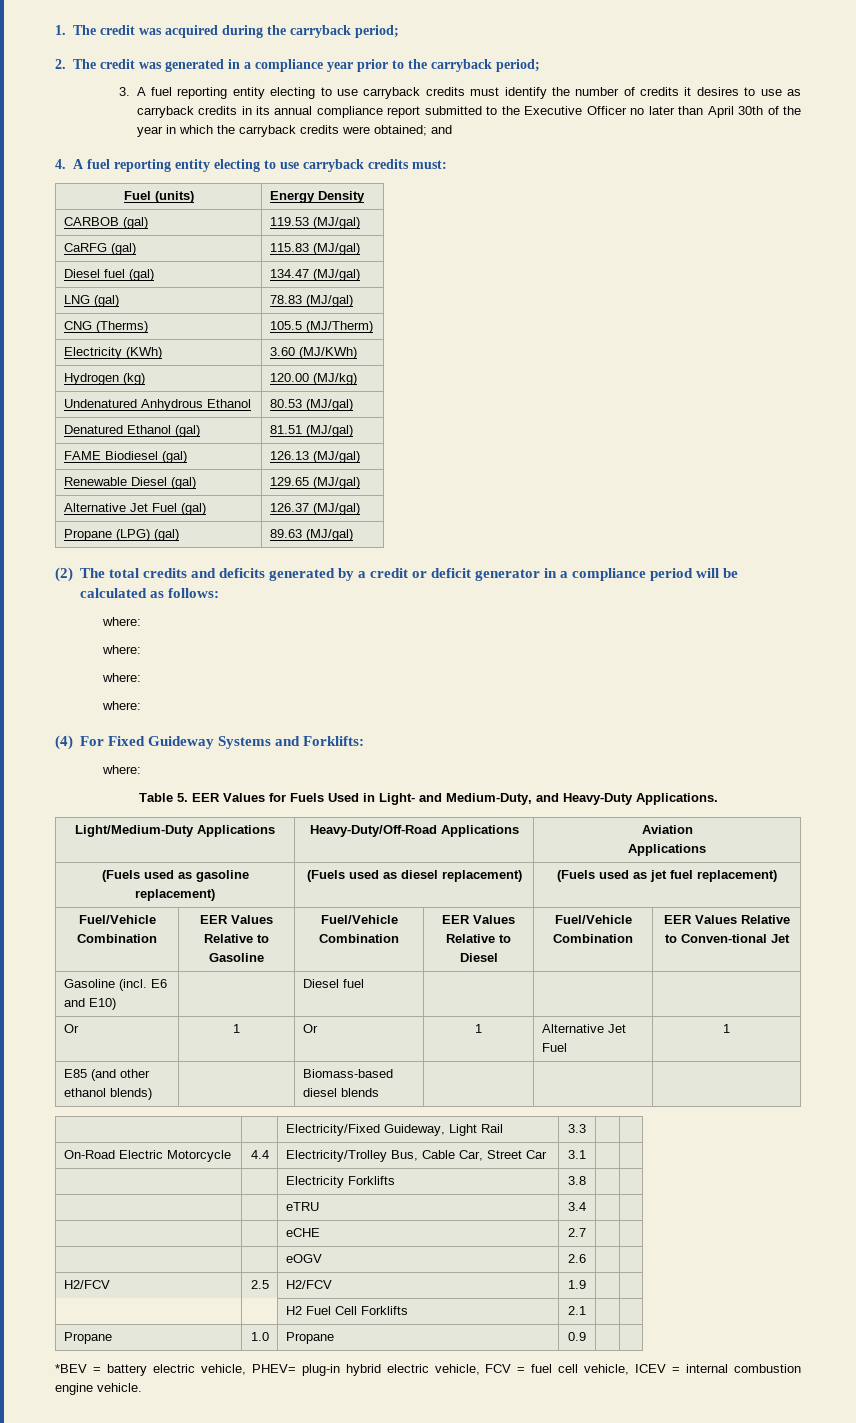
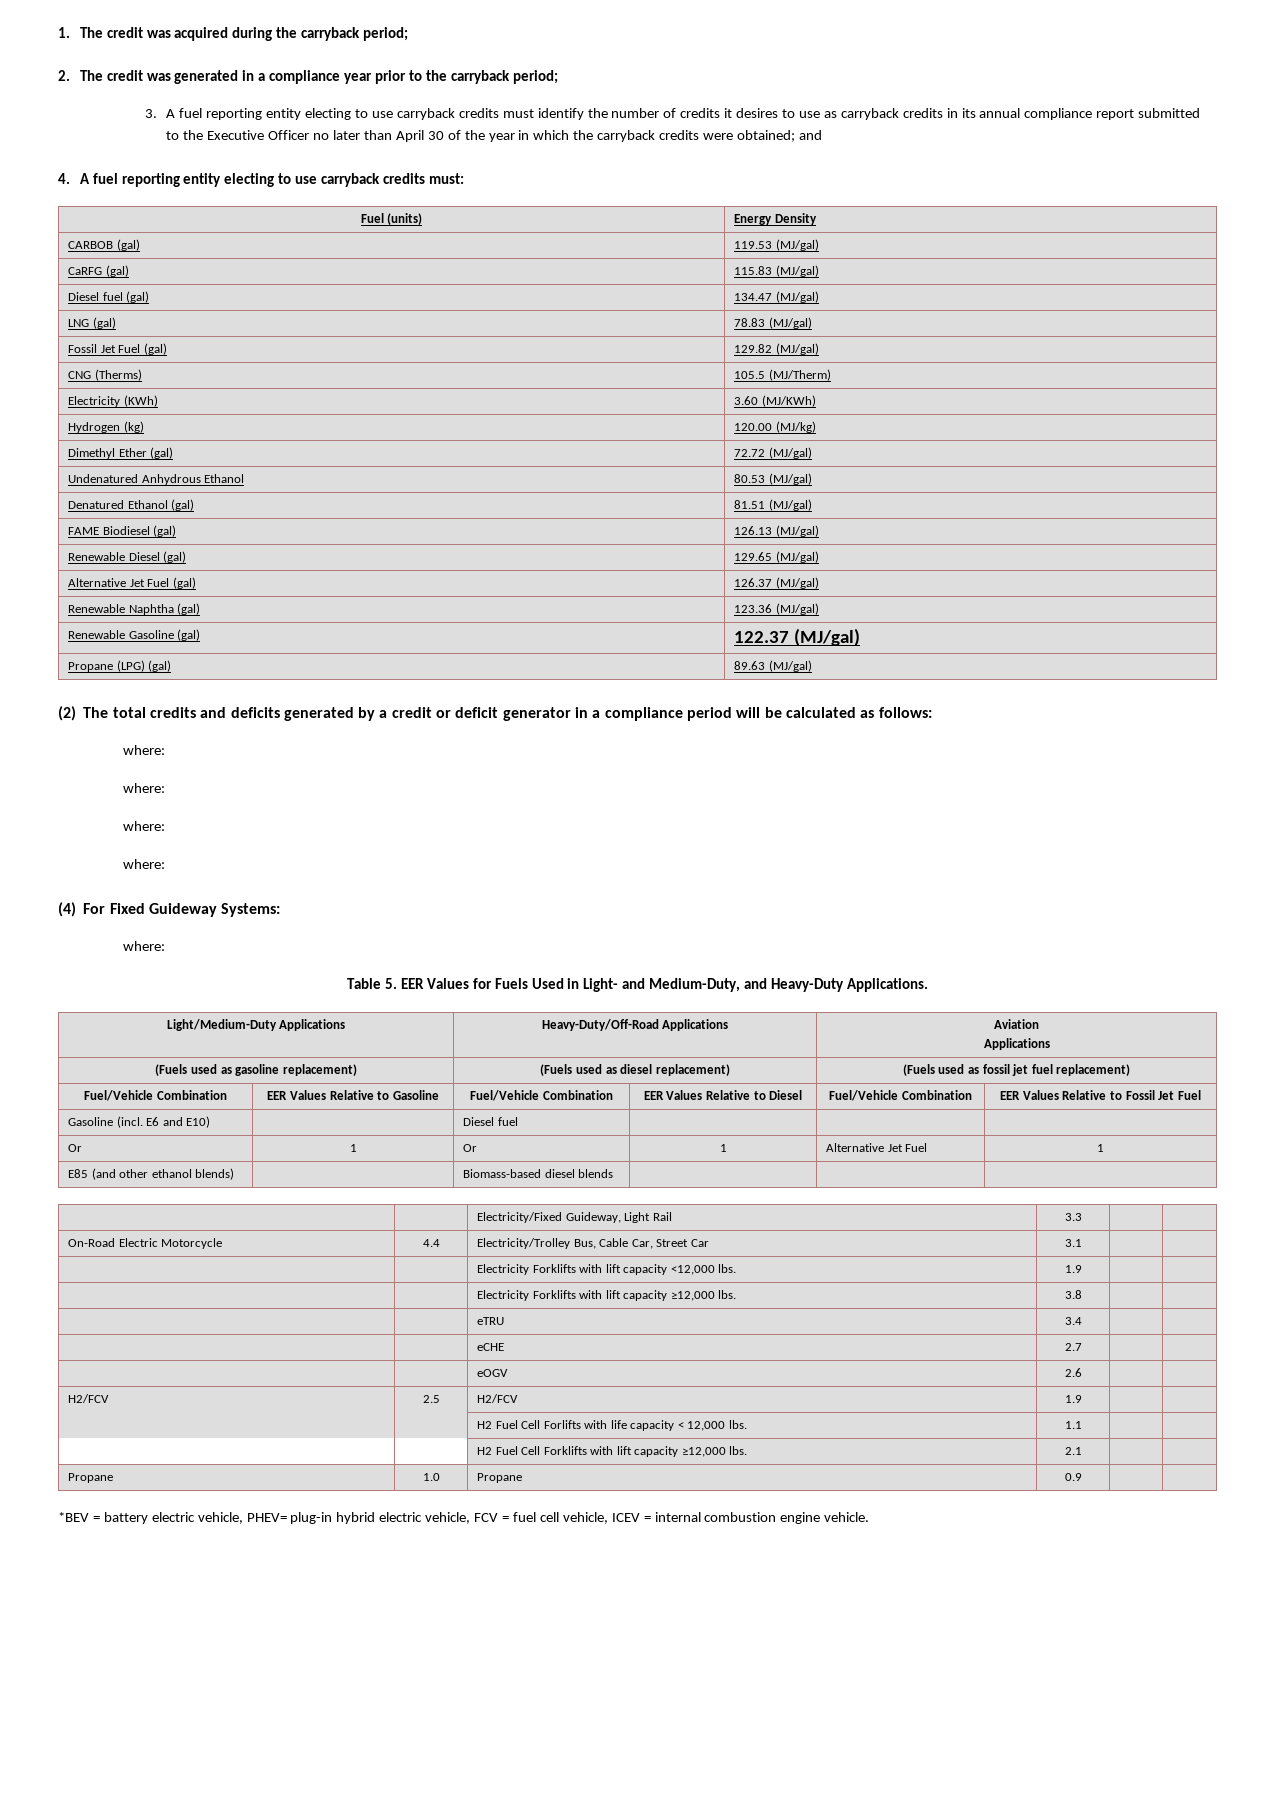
[738,106,764,115] 30th -> [427,131,444,140] 30
(353, 301) none -> [68,343,167,355] [734,343,819,355] // Fossil Jet Fuel (gal) | 129.82 (MJ/gal)
(357, 379) none -> [68,447,174,459] [734,447,812,459] // Dimethyl Ether (gal) | 72.72 (MJ/gal)
(360, 509) none -> [68,603,201,615] [734,603,819,615] [68,629,201,641] [734,628,861,646] // Renewable Naphtha (gal) | 123.36 (MJ/gal) // Renewable Gasoline (gal) | 122.37 (MJ/gal)
[217,736,364,749] Systems and Forklifts: -> [221,903,281,917] Systems:
(647, 875) none -> [982,1064,1010,1074] fossil
[680,934,790,943] Conven-tional Jet -> [1125,1090,1201,1100] Fossil Jet Fuel
(395, 1180) none -> [579,1264,737,1275] [1064,1265,1082,1273] [477,1290,737,1301] with lift capacity <12,000 lbs. | 1.9 | | // | | Electricity Forklifts with lift capacity ≥12,000 lbs.
(586, 1284) none -> [477,1420,747,1431] [1064,1421,1082,1429] // | | H2 Fuel Cell Forlifts with life capacity < 12,000 lbs. | 1.1 | |
(408, 1310) none -> [590,1446,748,1457] with lift capacity ≥12,000 lbs.

